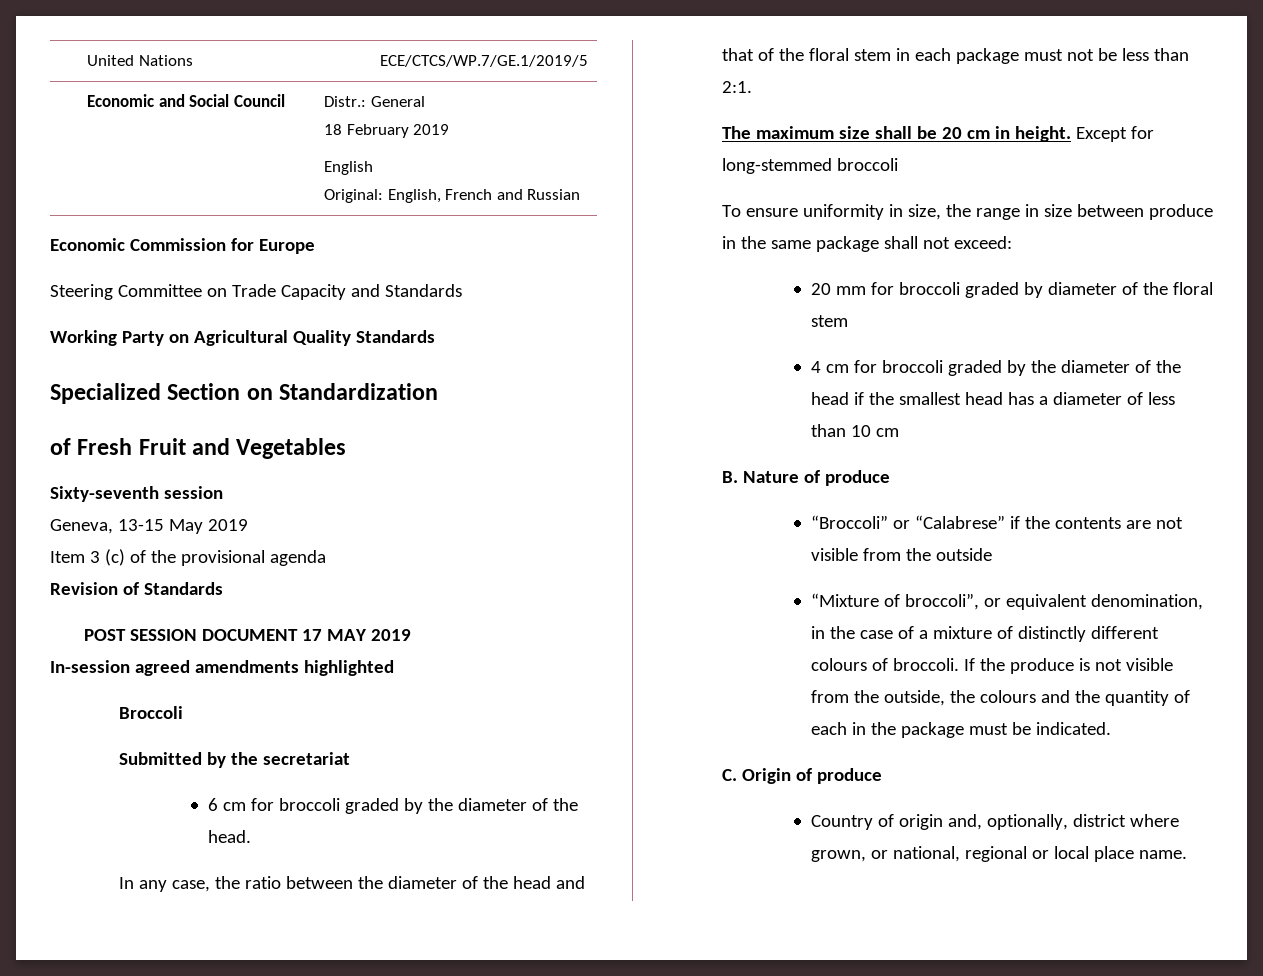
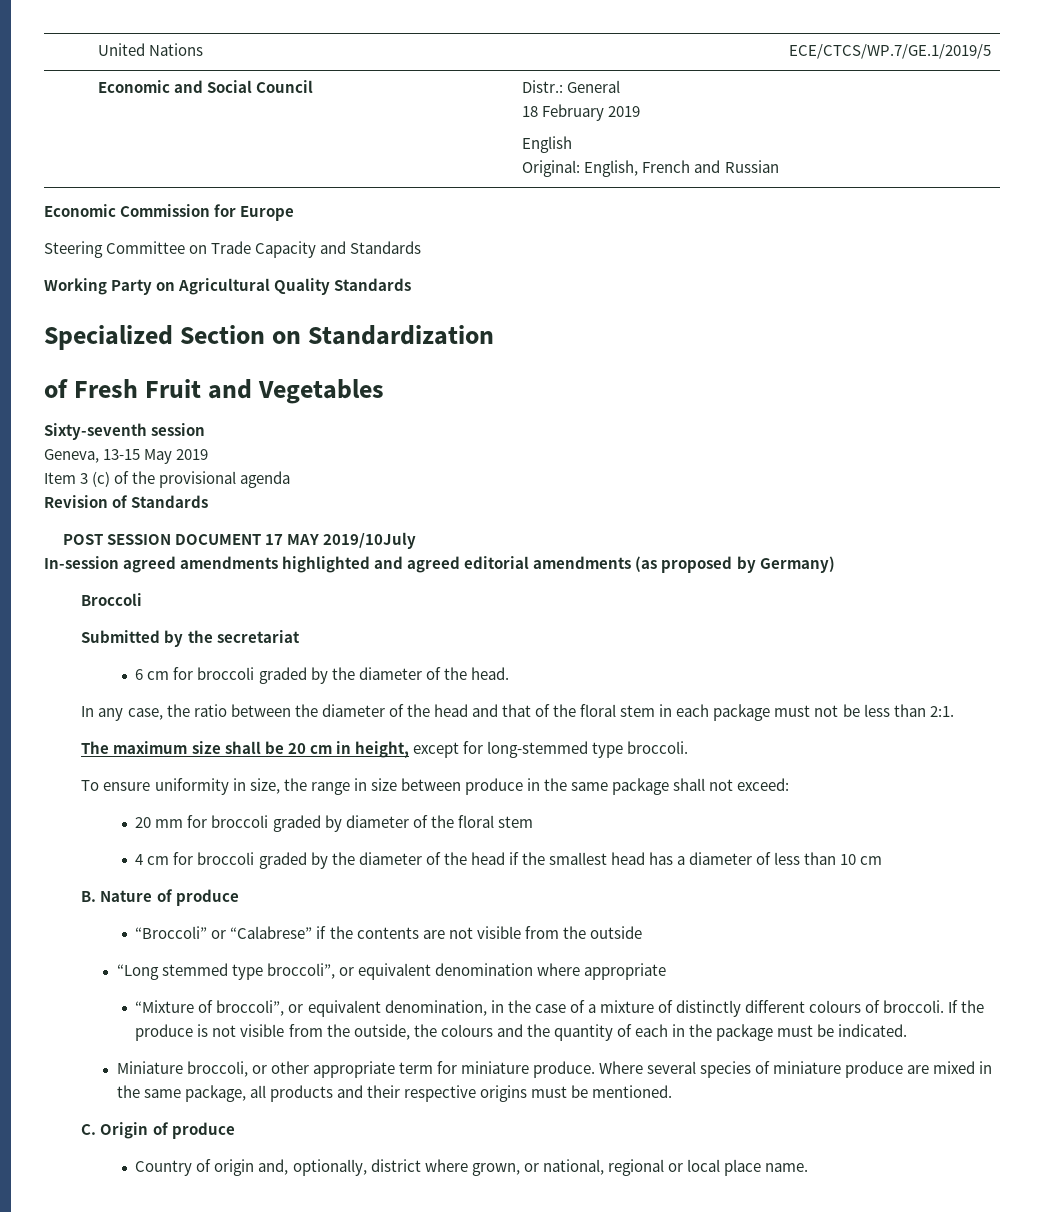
[371,629,412,641] 2019 -> [322,532,416,549] 2019/10July
(394, 668) none -> [374,556,835,573] and agreed editorial amendments (as proposed by Germany)
[1014,126,1154,142] [721,158,898,174] height. Except for long-stemmed broccoli -> [354,741,689,758] height, except for long-stemmed type broccoli.
(992, 554) none -> [116,963,667,980] // “Long stemmed type broccoli”, or equivalent denomination where appropriate
(1111, 728) none -> [116,1061,993,1078] [116,1085,673,1102] // Miniature broccoli, or other appropriate term for miniature produce. Where several species of miniature produce are mixed in the same package, all products and their respective origins must be mentioned.

